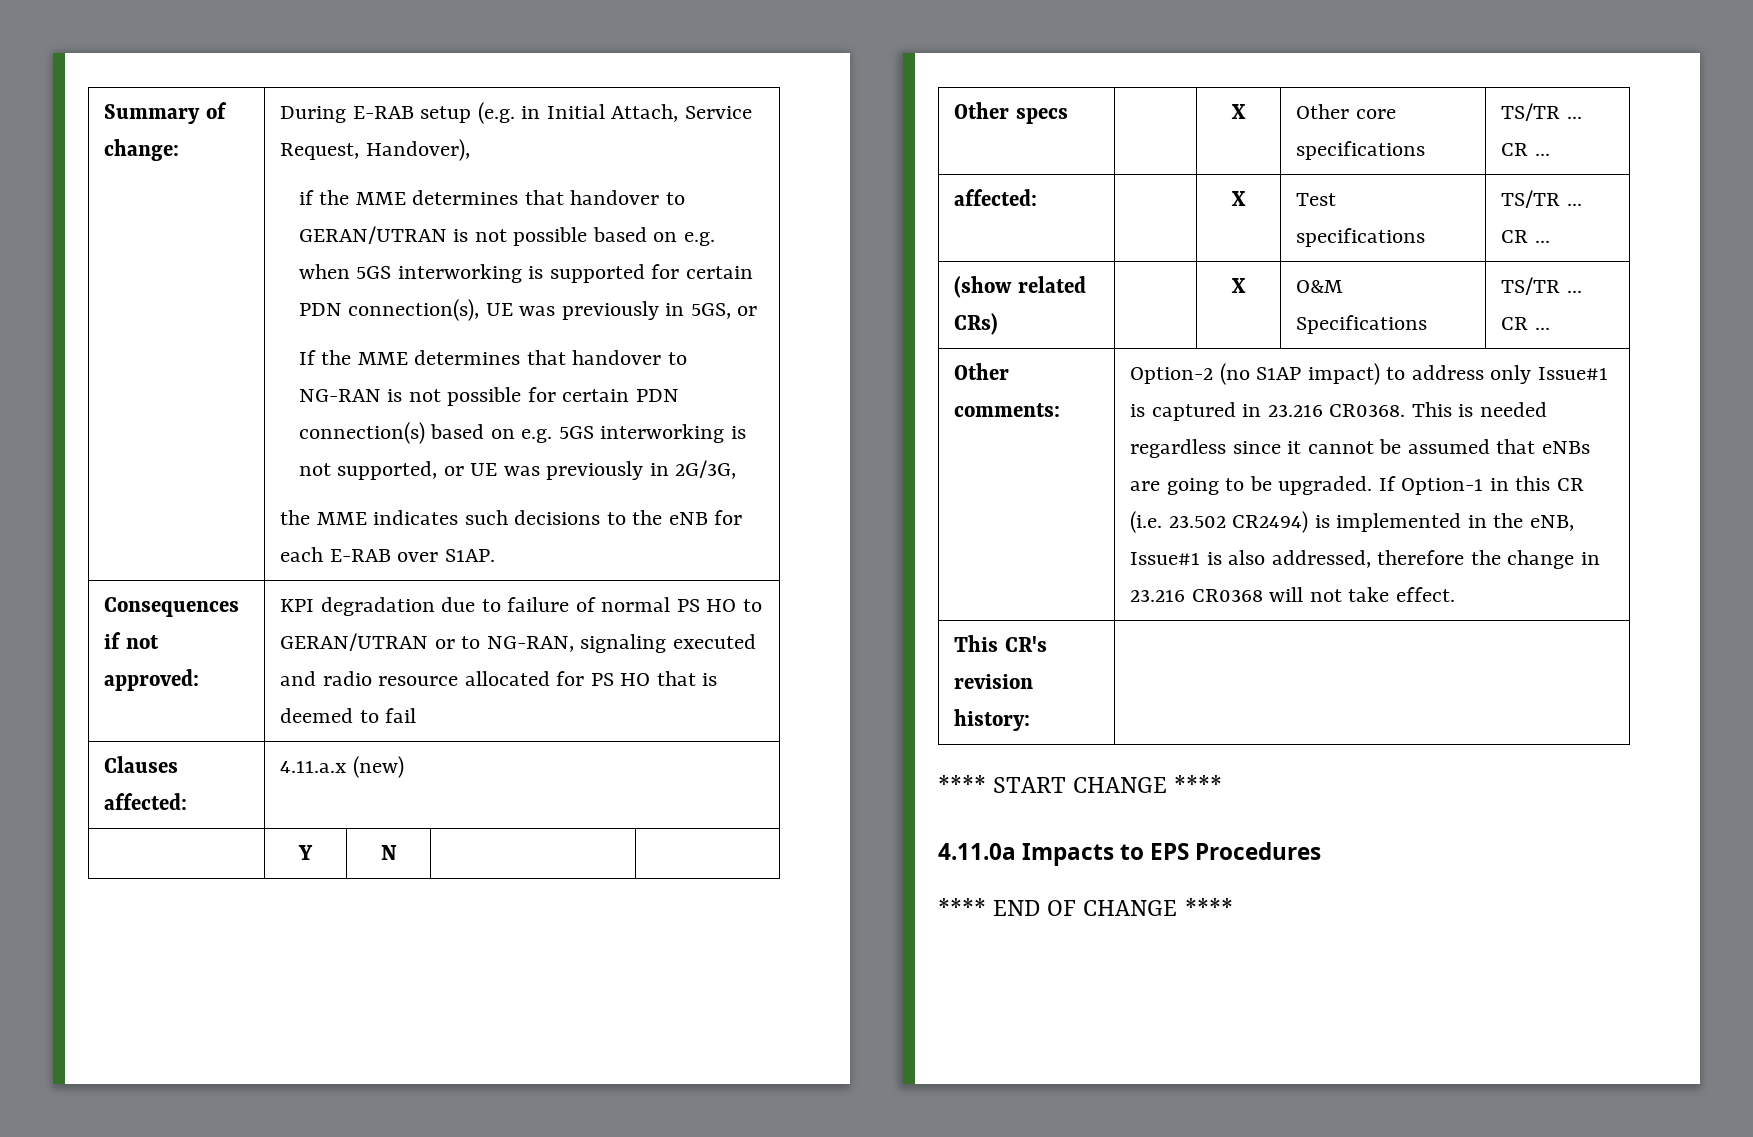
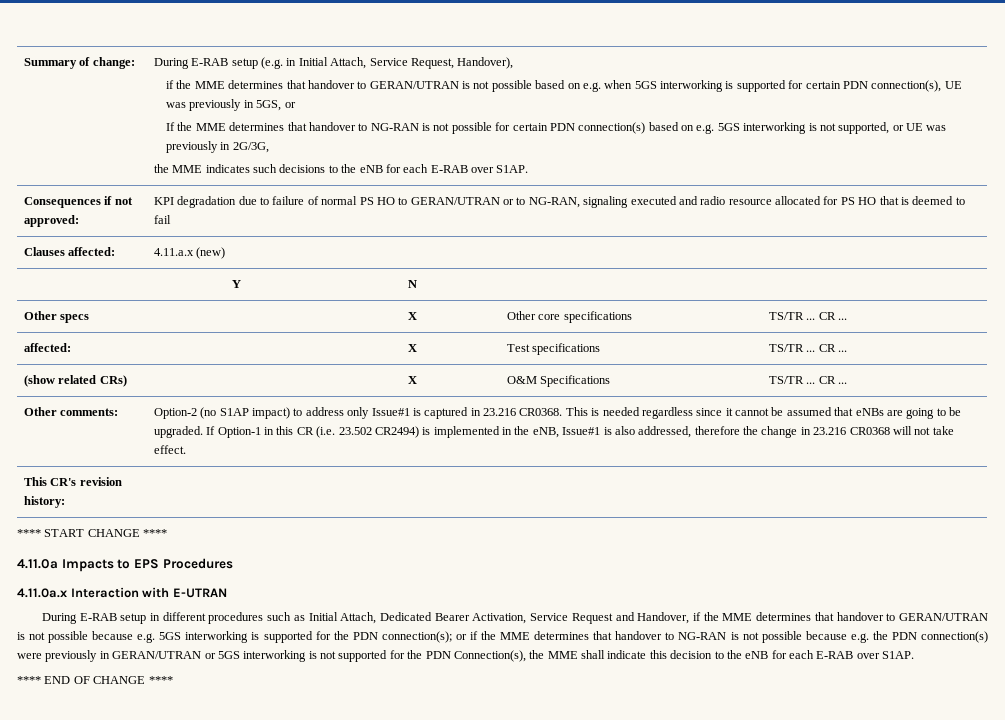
(1322, 851) none -> [17,587,227,598] [41,612,989,624] [17,631,989,643] [17,650,915,662] // 4.11.0a.x Interaction with E-UTRAN // During E-RAB setup in different procedures such as Initial Attach, Dedicated Bearer Activation, Service Request and Handover, if the MME determines that handover to GERAN/UTRAN is not possible because e.g. 5GS interworking is supported for the PDN connection(s); or if the MME determines that handover to NG-RAN is not possible because e.g. the PDN connection(s) were previously in GERAN/UTRAN or 5GS interworking is not supported for the PDN Connection(s), the MME shall indicate this decision to the eNB for each E-RAB over S1AP.

